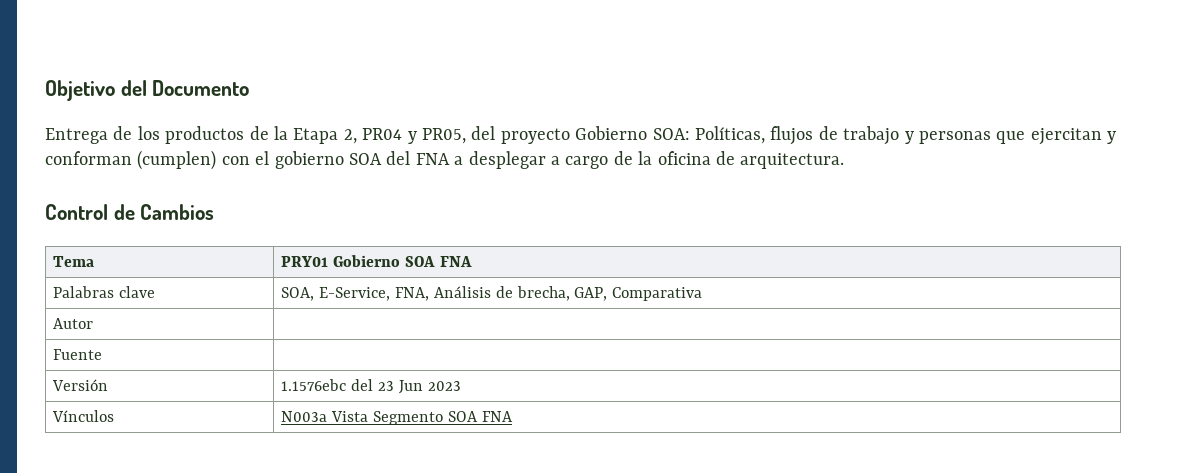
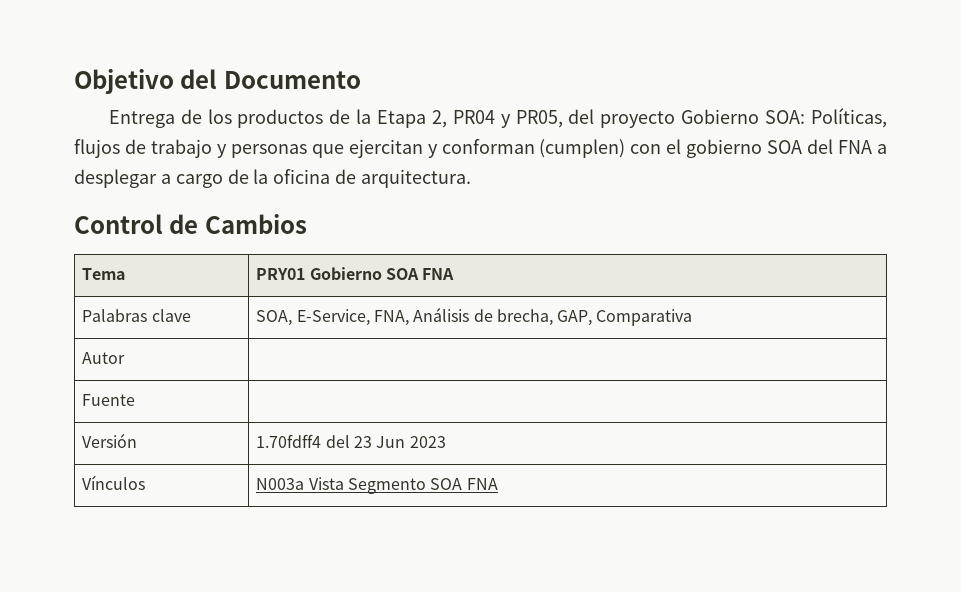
[281,379,347,391] 1.1576ebc -> [256,434,322,448] 1.70fdff4

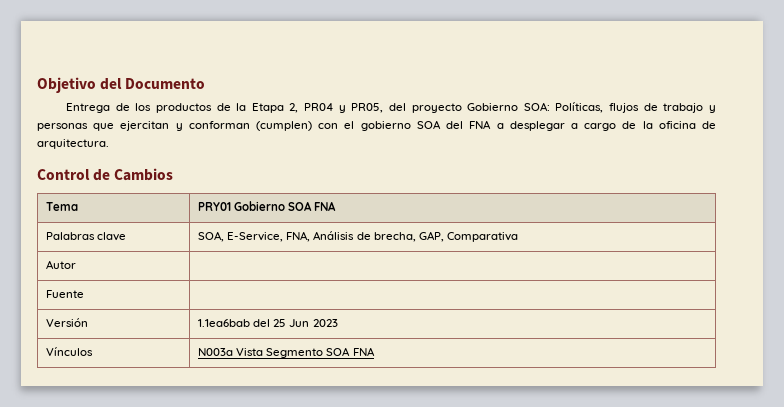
[256,434,372,448] 1.70fdff4 del 23 -> [198,319,287,327] 1.1ea6bab del 25

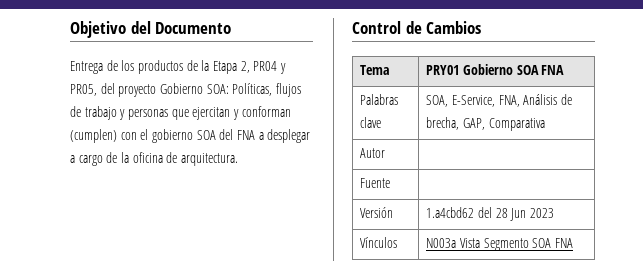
[198,319,287,327] 1.1ea6bab del 25 -> [426,207,508,218] 1.a4cbd62 del 28

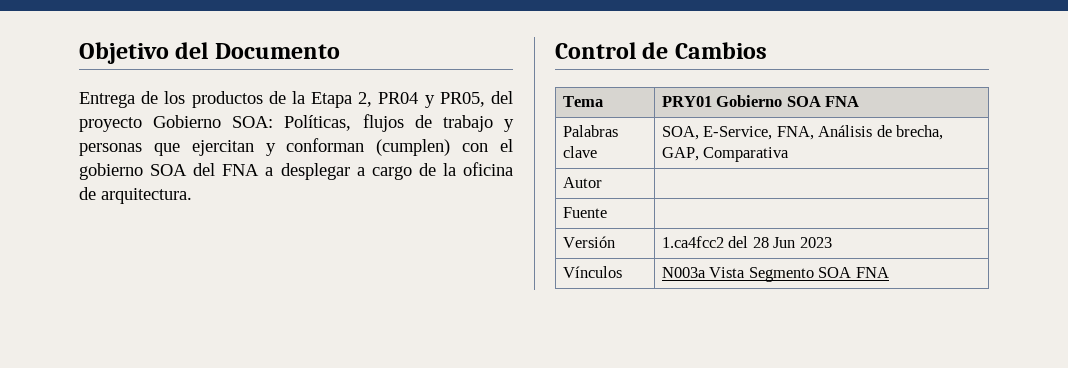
[426,207,475,218] 1.a4cbd62 -> [661,236,724,248] 1.ca4fcc2

